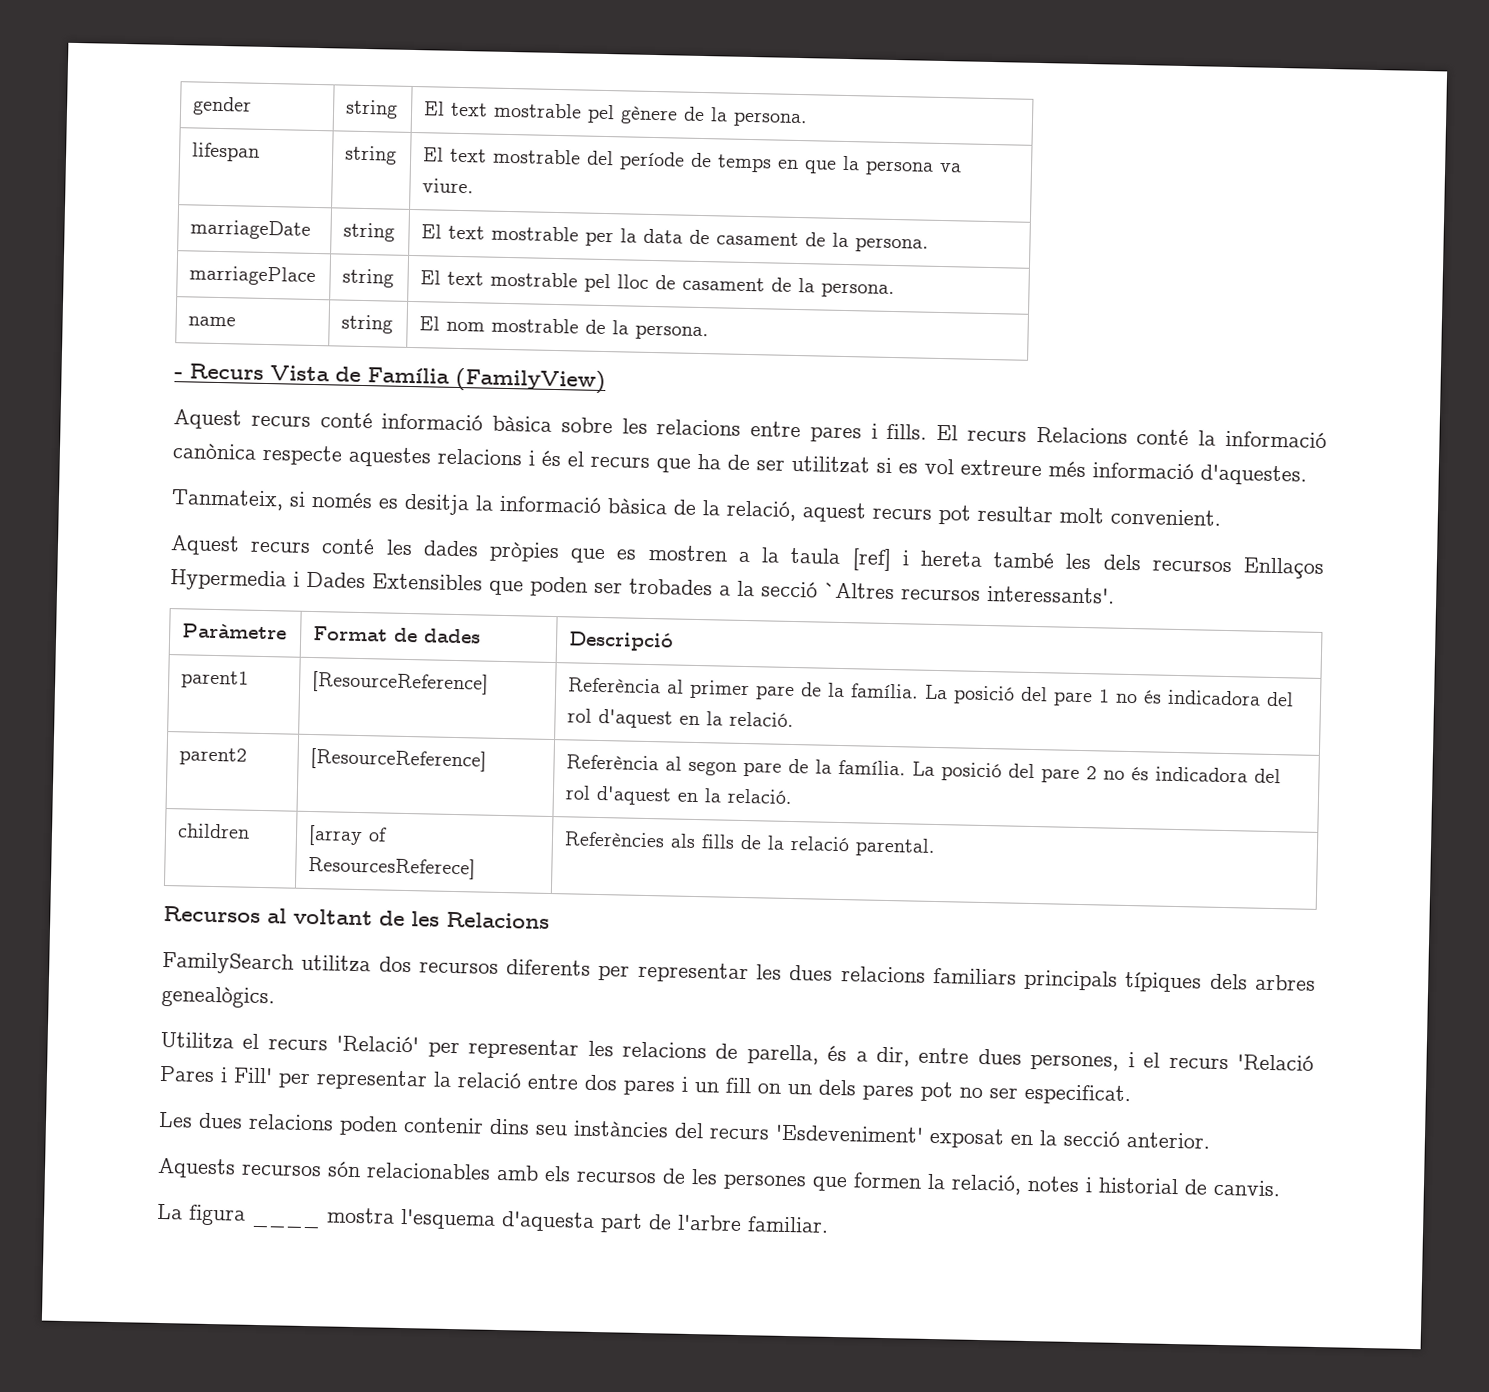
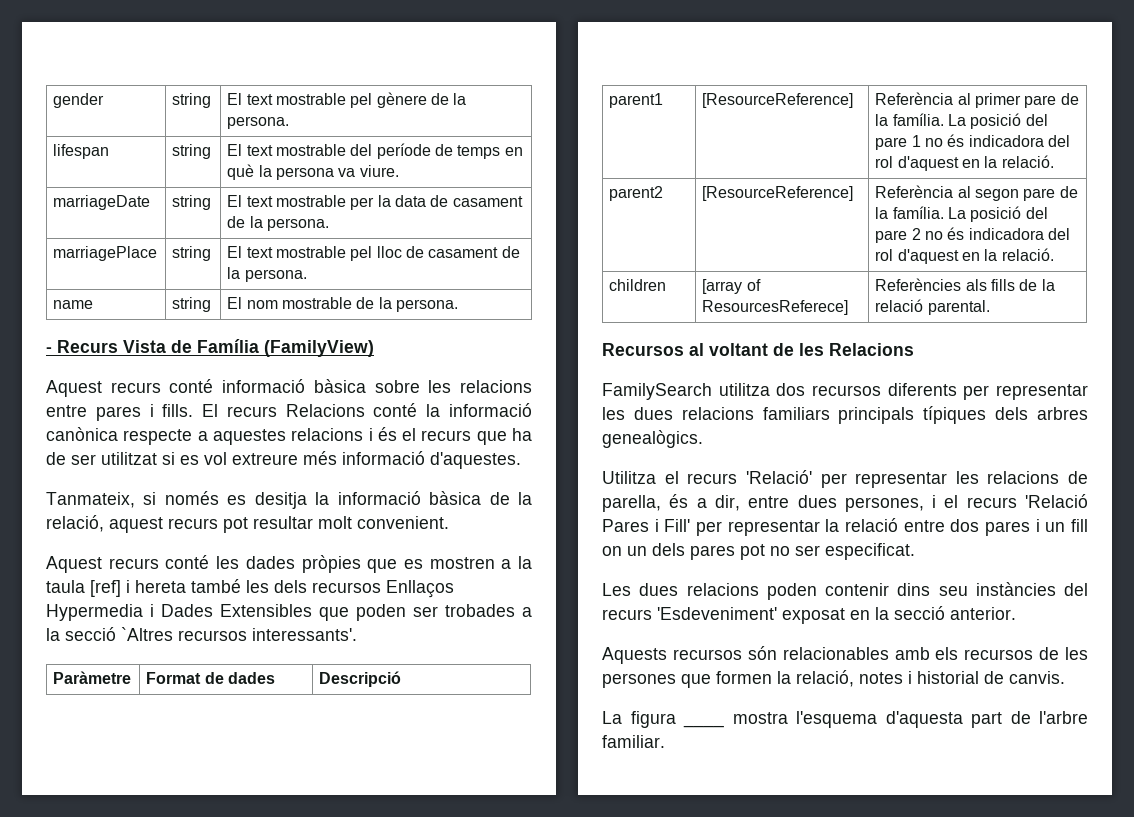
[804,160,838,174] que -> [227,164,255,180] què
(343, 455) none -> [197,431,208,441] a

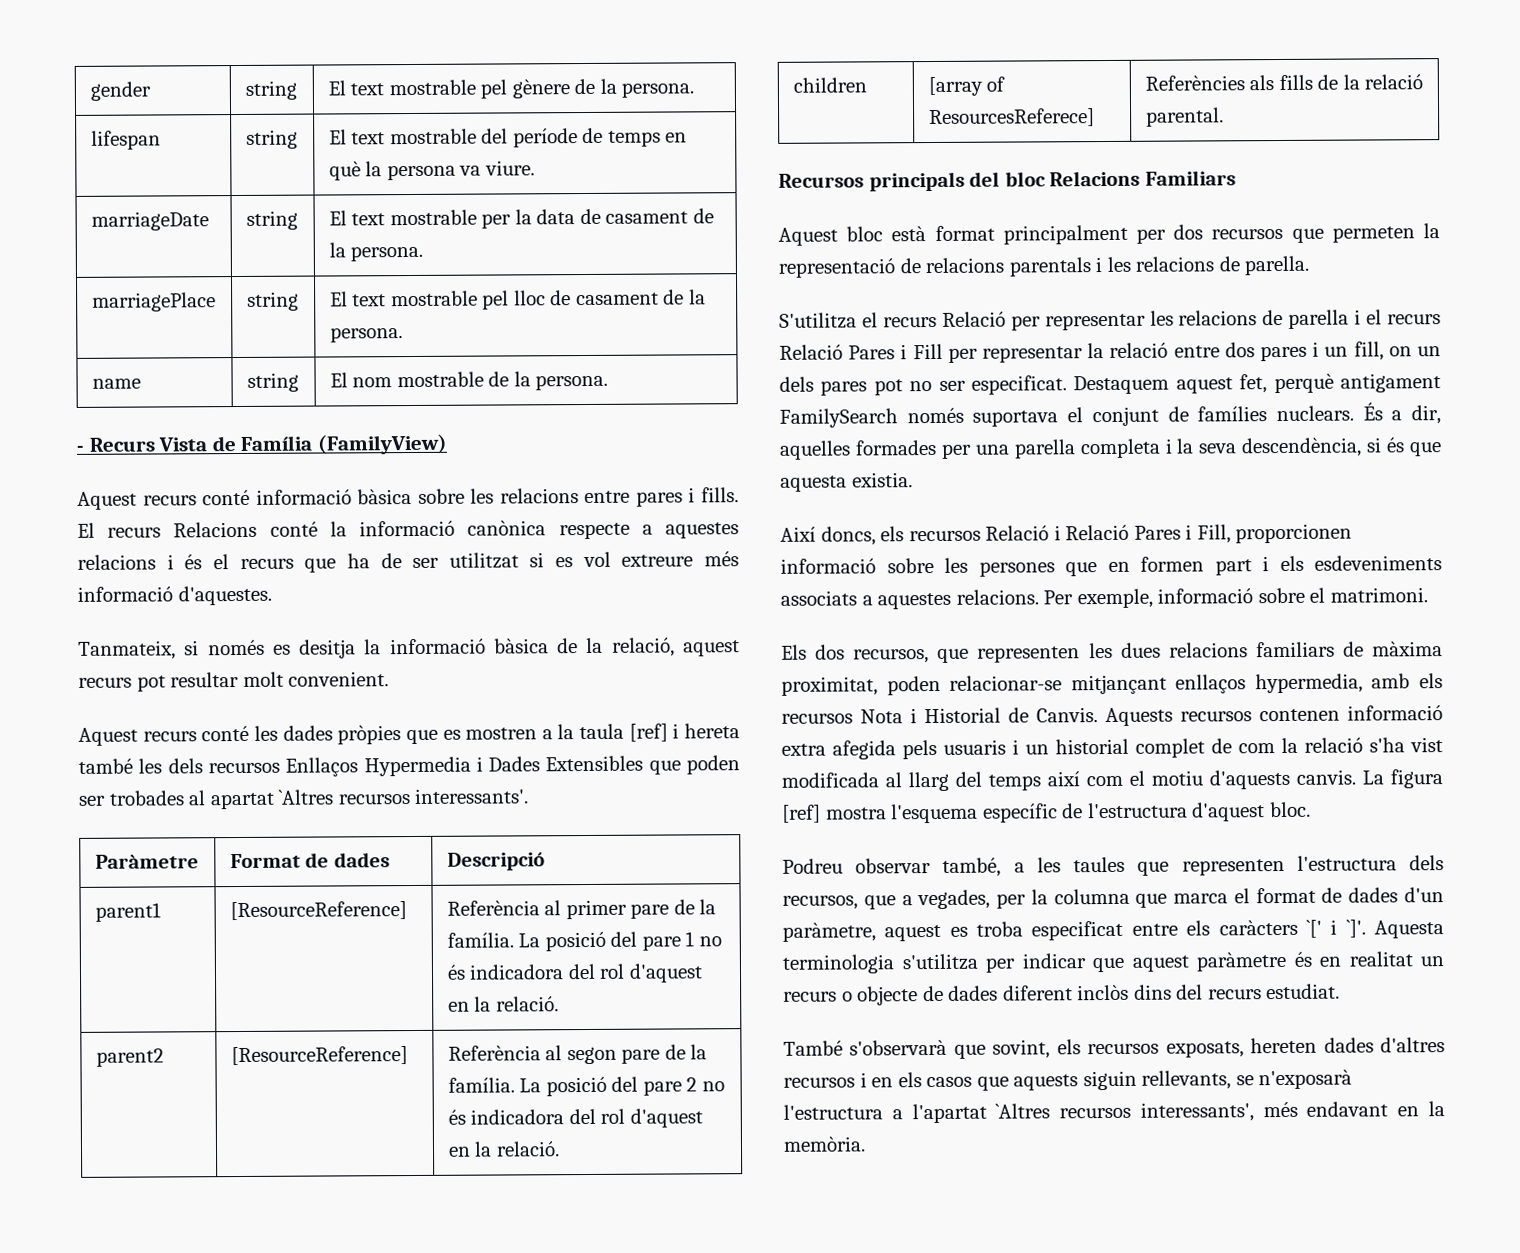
[522,607,532,617] [46,627,116,641] a la secció -> [188,790,275,810] al apartat
[689,343,914,356] [602,383,1088,400] [602,406,1088,424] [602,430,703,448] [602,470,812,484] al voltant de les Relacions // FamilySearch utilitza dos recursos diferents per representar les dues relacions familiars principals típiques dels arbres genealògics. // Utilitza el recurs 'Relació' -> [868,170,1236,192] [778,223,1440,246] [778,255,1310,278] [779,311,1006,329] principals del bloc Relacions Familiars // Aquest bloc està format principalment per dos recursos que permeten la representació de relacions parentals i les relacions de parella. // S'utilitza el recurs Relació
[602,494,924,512] parella, és a dir, entre dues persones, -> [1288,309,1350,329] parella
[1025,494,1088,508] [602,519,691,532] 'Relació Pares i Fill' -> [779,343,943,360] Relació Pares i Fill
[1071,519,1088,532] fill -> [1353,341,1384,361] fill,
[602,582,1088,600] [602,606,1016,624] [602,646,1088,664] [602,670,1004,688] // Les dues relacions poden contenir dins seu instàncies del recurs 'Esdeveniment' exposat en la secció anterior. // Aquests recursos són relacionables amb els recursos de les persones que formen la relació, notes i historial de -> [1073,373,1441,395] [779,402,1441,428] [779,437,1442,460] [780,472,913,492] [780,523,1353,546] [780,555,1442,577] [780,587,1428,610] [781,641,1443,664] [781,673,1443,696] [781,705,1443,727] [781,737,1443,760] [781,769,1290,792] Destaquem aquest fet, perquè antigament FamilySearch només suportava el conjunt de famílies nuclears. És a dir, aquelles formades per una parella completa i la seva descendència, si és que aquesta existia. // Així doncs, els recursos Relació i Relació Pares i Fill, proporcionen informació sobre les persones que en formen part i els esdeveniments associats a aquestes relacions. Per exemple, informació sobre el matrimoni. // Els dos recursos, que representen les dues relacions familiars de màxima proximitat, poden relacionar-se mitjançant enllaços hypermedia, amb els recursos Nota i Historial de Canvis. Aquests recursos contenen informació extra afegida pels usuaris i un historial complet de com la relació s'ha vist modificada al llarg del temps així com el motiu d'aquests
(1065, 677) // -> (1356, 777) none
[683,724,724,728] ____ -> [782,804,821,823] [ref]
[885,711,1088,728] [602,735,665,748] d'aquesta part de l'arbre familiar. -> [982,801,1311,823] [782,855,1444,877] [782,887,1445,910] [782,919,1444,942] [782,951,1444,974] [783,983,1341,1006] [783,1037,1445,1059] [783,1069,1353,1091] [783,1101,1446,1124] [783,1136,866,1152] específic de l'estructura d'aquest bloc. // Podreu observar també, a les taules que representen l'estructura dels recursos, que a vegades, per la columna que marca el format de dades d'un paràmetre, aquest es troba especificat entre els caràcters `[' i `]'. Aquesta terminologia s'utilitza per indicar que aquest paràmetre és en realitat un recurs o objecte de dades diferent inclòs dins del recurs estudiat. // També s'observarà que sovint, els recursos exposats, hereten dades d'altres recursos i en els casos que aquests siguin rellevants, se n'exposarà l'estructura a l'apartat `Altres recursos interessants', més endavant en la memòria.

